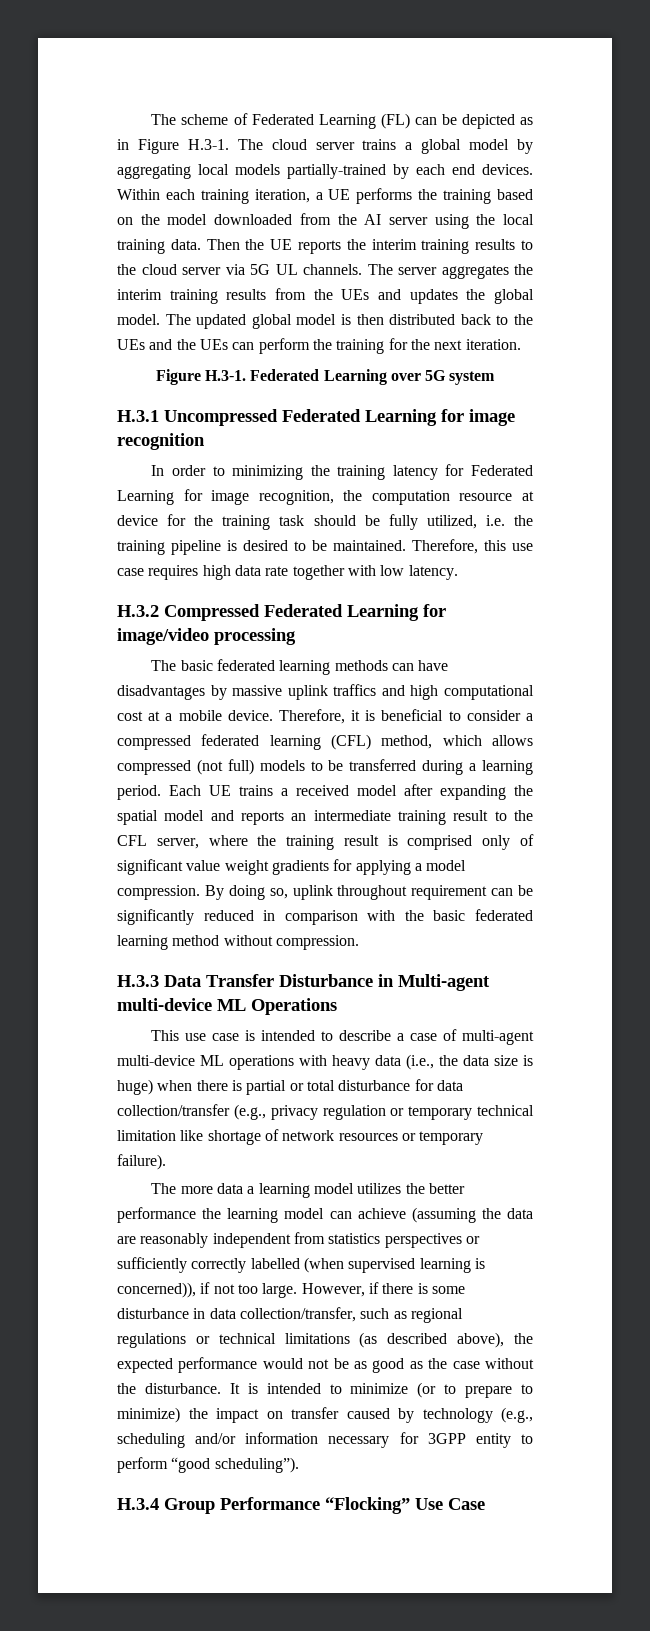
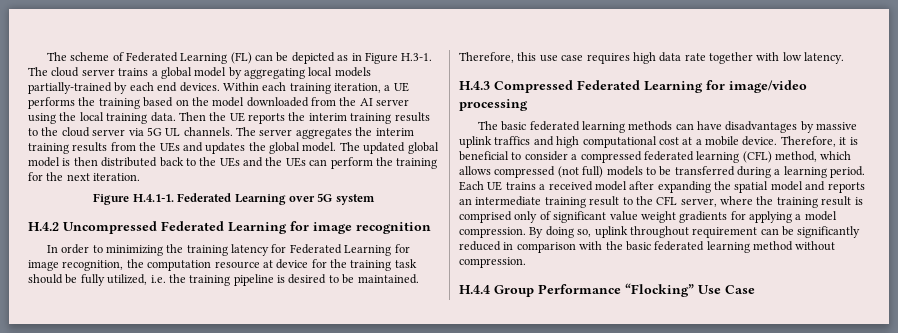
[204,370,246,381] H.3-1. -> [132,194,174,202] H.4.1-1.
[117,410,159,422] H.3.1 -> [28,222,59,231] H.4.2
[117,605,159,617] H.3.2 -> [459,81,490,90] H.4.3
[117,974,490,991] [117,998,337,1015] [151,1029,534,1045] [117,1054,533,1070] [117,1079,463,1095] [117,1104,534,1120] [117,1129,484,1145] [117,1154,166,1170] [151,1183,465,1198] [117,1207,533,1223] [117,1232,480,1248] [117,1257,485,1273] [117,1282,465,1298] [117,1307,463,1323] [117,1332,533,1348] [117,1357,534,1373] [117,1382,533,1398] [117,1407,533,1423] [117,1432,534,1448] [117,1457,299,1473] [117,1498,159,1510] H.3.3 Data Transfer Disturbance in Multi-agent multi-device ML Operations // This use case is intended to describe a case of multi-agent multi-device ML operations with heavy data (i.e., the data size is huge) when there is partial or total disturbance for data collection/transfer (e.g., privacy regulation or temporary technical limitation like shortage of network resources or temporary failure). // The more data a learning model utilizes the better performance the learning model can achieve (assuming the data are reasonably independent from statistics perspectives or sufficiently correctly labelled (when supervised learning is concerned)), if not too large. However, if there is some disturbance in data collection/transfer, such as regional regulations or technical limitations (as described above), the expected performance would not be as good as the case without the disturbance. It is intended to minimize (or to prepare to minimize) the impact on transfer caused by technology (e.g., scheduling and/or information necessary for 3GPP entity to perform “good scheduling”). // H.3.4 -> [459,285,490,294] H.4.4

